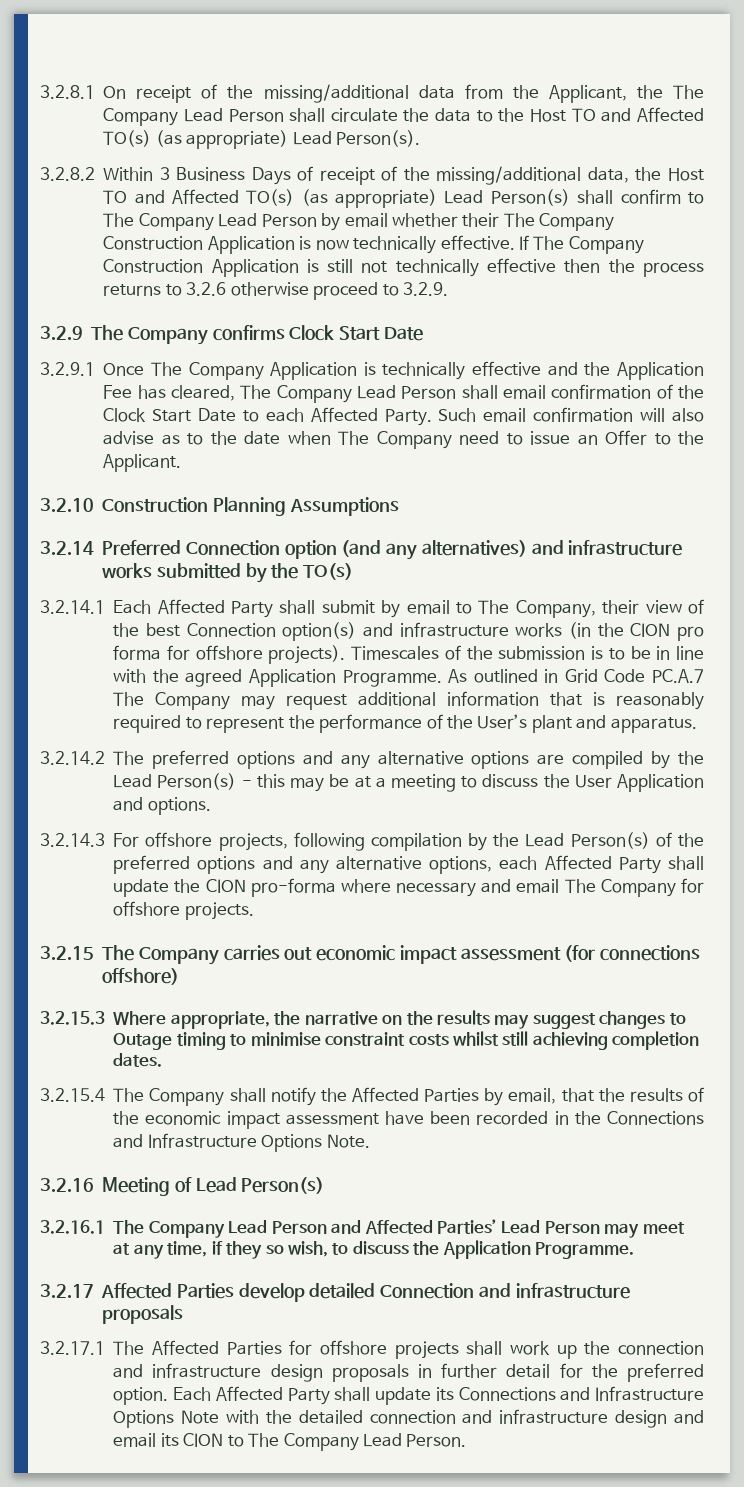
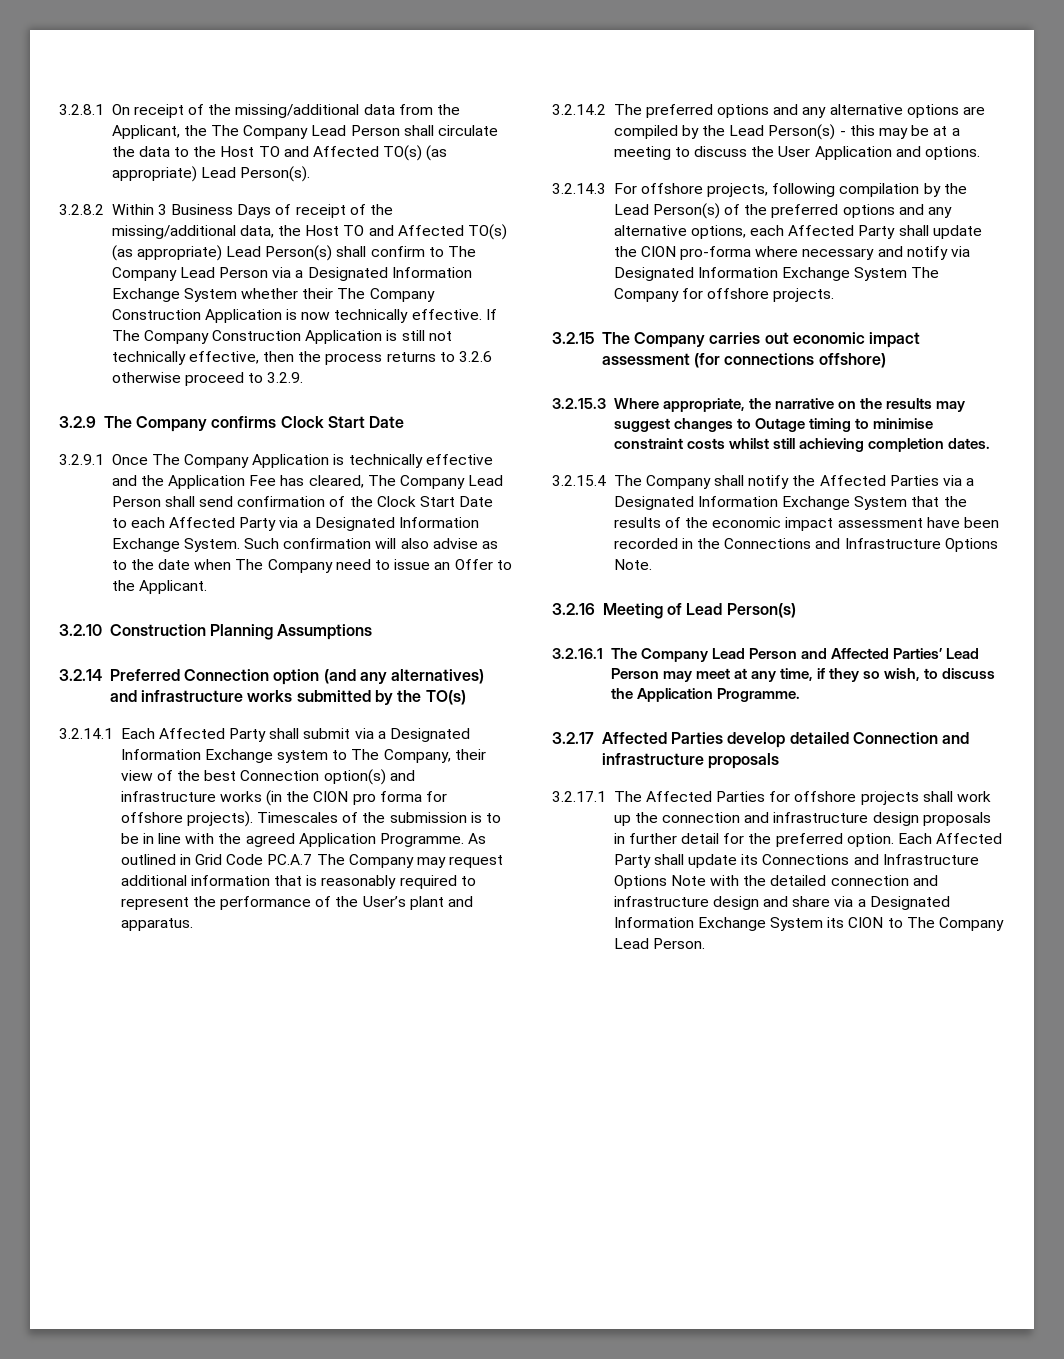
[321,213,388,231] by email -> [272,267,472,281] [111,288,237,302] via a Designated Information Exchange System
[487,258,557,273] effective -> [188,351,259,364] effective,
[502,385,546,399] email -> [199,496,234,507] send
[384,408,527,426] Party. Such email -> [239,517,480,531] [111,538,280,552] Party via a Designated Information Exchange System. Such
[381,600,450,618] by email -> [354,728,471,742] [120,749,329,763] via a Designated Information Exchange system
[516,879,560,893] email -> [906,246,971,260] [613,267,908,281] notify via Designated Information Exchange System
[484,1088,557,1106] by email, -> [943,475,975,486] [613,496,908,510] via a Designated Information Exchange System
[113,1433,157,1447] email -> [792,896,950,910] [613,917,824,931] share via a Designated Information Exchange System

